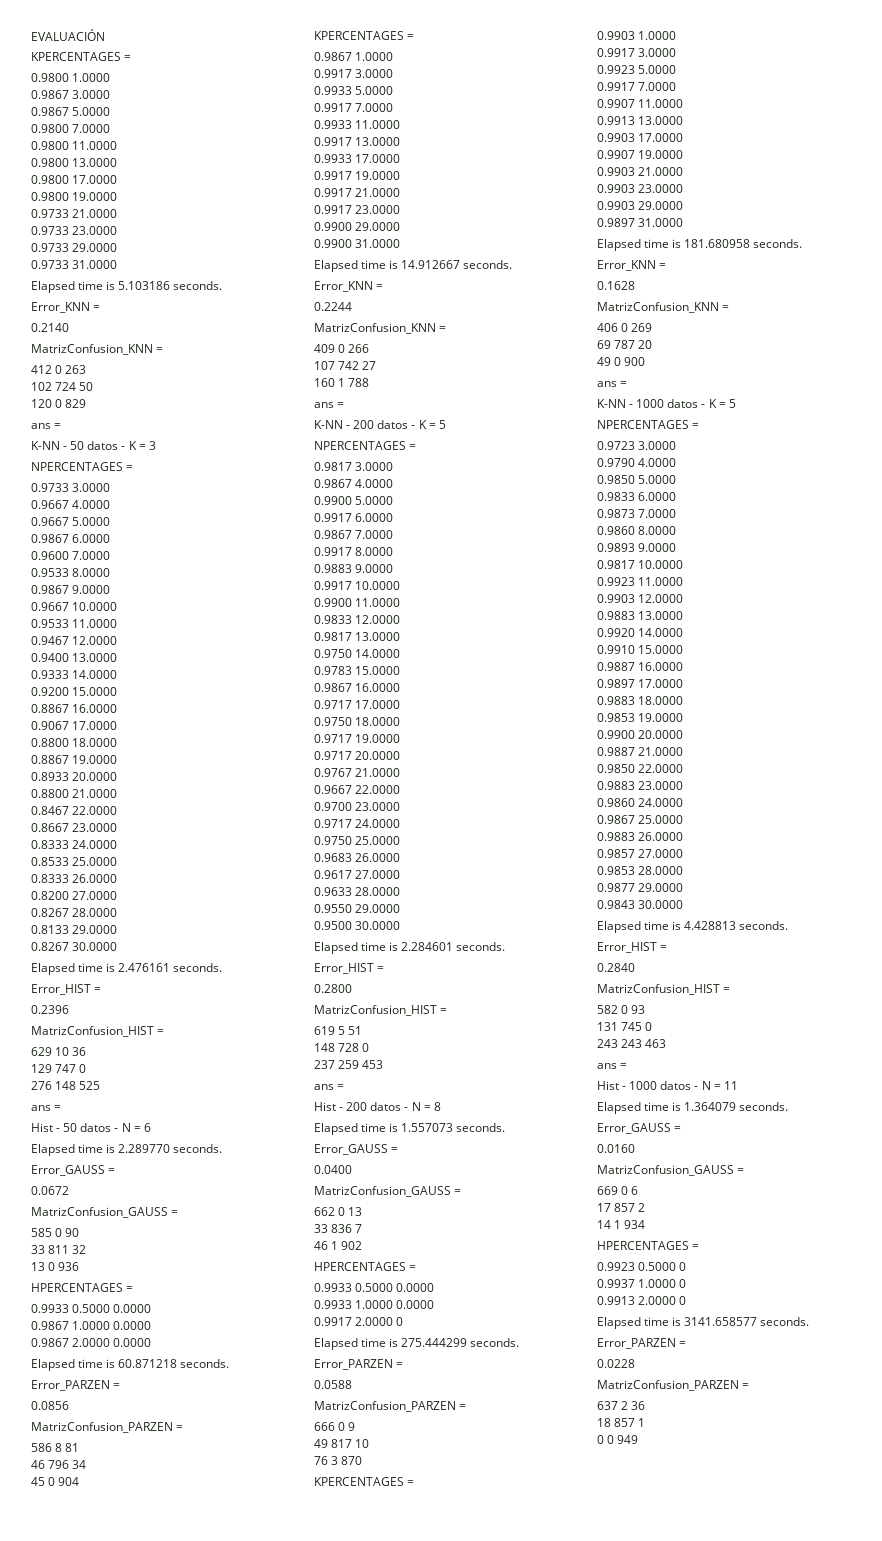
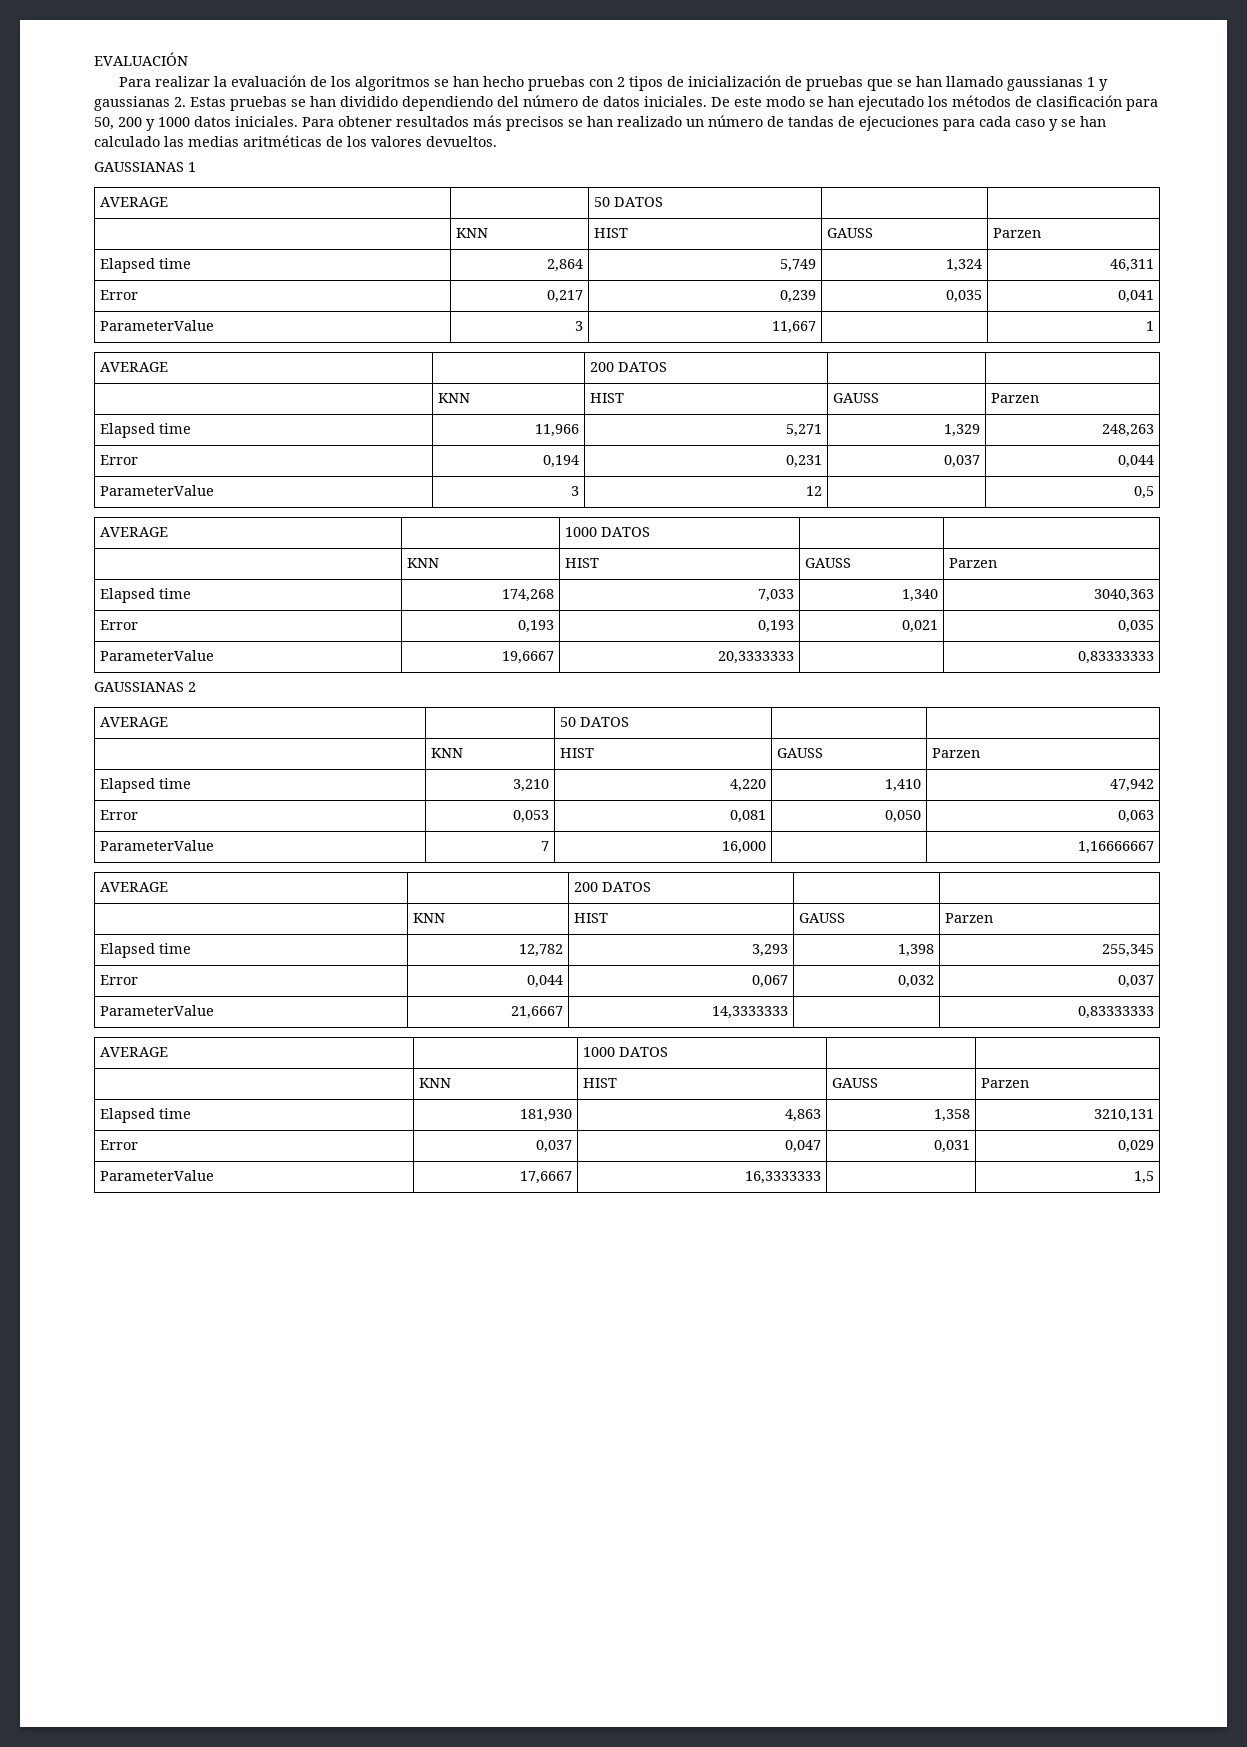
[31,52,132,61] [31,73,111,82] [31,90,111,99] [31,107,111,116] [31,124,111,133] [31,141,118,150] [31,158,118,167] [31,175,118,184] [31,192,118,201] [31,209,118,218] [31,226,118,235] [31,243,118,252] [31,260,118,269] [31,281,223,293] [31,302,101,313] [31,323,69,332] [31,344,164,355] [31,365,87,374] [31,382,94,391] [31,399,87,408] [31,423,62,429] [31,441,156,450] [31,462,134,471] [31,483,111,492] [31,500,111,509] [31,517,111,526] [31,534,111,543] [31,551,111,560] [31,568,111,577] [31,585,111,594] [31,602,118,611] [31,619,118,628] [31,636,118,645] [31,653,118,662] [31,670,118,679] [31,687,118,696] [31,704,118,713] [31,721,118,730] [31,738,118,747] [31,755,118,764] [31,772,118,781] [31,789,118,798] [31,806,118,815] [31,823,118,832] [31,840,118,849] [31,857,118,866] [31,874,118,883] [31,891,118,900] [31,908,118,917] [31,925,118,934] [31,942,118,951] [31,963,223,975] [31,984,102,995] [31,1005,69,1014] [31,1026,165,1037] [31,1047,87,1056] [31,1064,87,1073] [31,1081,101,1090] [31,1105,62,1111] [31,1123,151,1132] [31,1144,223,1156] [31,1165,116,1176] [31,1186,69,1195] [31,1207,179,1218] [31,1228,80,1237] [31,1245,87,1254] [31,1262,80,1271] [31,1283,134,1292] [31,1304,152,1313] [31,1321,152,1330] [31,1338,152,1347] [31,1359,230,1371] [31,1380,121,1391] [31,1401,69,1410] [31,1422,184,1433] [31,1443,80,1452] [31,1460,87,1469] [31,1477,80,1486] [314,31,415,40] [314,52,394,61] [314,69,394,78] [314,86,394,95] [314,103,394,112] [314,120,401,129] [314,137,401,146] [314,154,401,163] [314,171,401,180] [314,188,401,197] [314,205,401,214] [314,222,401,231] [314,239,401,248] [314,260,513,272] [314,281,384,292] [314,302,352,311] [314,323,447,334] [314,344,370,353] [314,361,377,370] [314,378,370,387] [314,402,345,408] [314,420,446,429] [314,441,417,450] [314,462,394,471] [314,479,394,488] [314,496,394,505] [314,513,394,522] [314,530,394,539] [314,547,394,556] [314,564,394,573] [314,581,401,590] [314,598,401,607] [314,615,401,624] [314,632,401,641] [314,649,401,658] [314,666,401,675] [314,683,401,692] [314,700,401,709] [314,717,401,726] [314,734,401,743] [314,751,401,760] [314,768,401,777] [314,785,401,794] [314,802,401,811] [314,819,401,828] [314,836,401,845] [314,853,401,862] [314,870,401,879] [314,887,401,896] [314,904,401,913] [314,921,401,930] [314,942,506,954] [314,963,385,974] [314,984,352,993] [314,1005,448,1016] [314,1026,363,1035] [314,1043,370,1052] [314,1060,384,1069] [314,1084,345,1090] [314,1102,441,1111] [314,1123,506,1135] [314,1144,399,1155] [314,1165,352,1174] [314,1186,462,1197] [314,1207,363,1216] [314,1224,363,1233] [314,1241,363,1250] [314,1262,417,1271] [314,1283,435,1292] [314,1300,435,1309] [314,1317,404,1326] [314,1338,520,1350] [314,1359,404,1370] [314,1380,352,1389] [314,1401,467,1412] [314,1422,356,1431] [314,1439,370,1448] [314,1456,363,1465] [314,1477,415,1486] [597,31,677,40] [597,48,677,57] [597,65,677,74] [597,82,677,91] [597,99,684,108] [597,116,684,125] [597,133,684,142] [597,150,684,159] [597,167,684,176] [597,184,684,193] [597,201,684,210] [597,218,684,227] [597,239,803,251] [597,260,667,271] [597,281,635,290] [597,302,730,313] [597,323,653,332] [597,340,653,349] [597,357,646,366] [597,381,628,387] [597,399,736,408] [597,420,700,429] [597,441,677,450] [597,458,677,467] [597,475,677,484] [597,492,677,501] [597,509,677,518] [597,526,677,535] [597,543,677,552] [597,560,684,569] [597,577,684,586] [597,594,684,603] [597,611,684,620] [597,628,684,637] [597,645,684,654] [597,662,684,671] [597,679,684,688] [597,696,684,705] [597,713,684,722] [597,730,684,739] [597,747,684,756] [597,764,684,773] [597,781,684,790] [597,798,684,807] [597,815,684,824] [597,832,684,841] [597,849,684,858] [597,866,684,875] [597,883,684,892] [597,900,684,909] [597,921,789,933] [597,942,668,953] [597,963,635,972] [597,984,731,995] [597,1005,646,1014] [597,1022,653,1031] [597,1039,667,1048] [597,1063,628,1069] [597,1081,738,1090] [597,1102,789,1114] [597,1123,682,1134] [597,1144,635,1153] [597,1165,745,1176] [597,1186,639,1195] [597,1203,646,1212] [597,1220,646,1229] [597,1241,700,1250] [597,1262,687,1271] [597,1279,687,1288] [597,1296,687,1305] [597,1317,810,1329] [597,1338,687,1349] [597,1359,635,1368] [597,1380,750,1391] [597,1401,646,1410] [597,1418,646,1427] [597,1435,639,1444] KPERCENTAGES = // 0.9800 1.0000 // 0.9867 3.0000 // 0.9867 5.0000 // 0.9800 7.0000 // 0.9800 11.0000 // 0.9800 13.0000 // 0.9800 17.0000 // 0.9800 19.0000 // 0.9733 21.0000 // 0.9733 23.0000 // 0.9733 29.0000 // 0.9733 31.0000 // Elapsed time is 5.103186 seconds. // Error_KNN = // 0.2140 // MatrizConfusion_KNN = // 412 0 263 // 102 724 50 // 120 0 829 // ans = // K-NN - 50 datos - K = 3 // NPERCENTAGES = // 0.9733 3.0000 // 0.9667 4.0000 // 0.9667 5.0000 // 0.9867 6.0000 // 0.9600 7.0000 // 0.9533 8.0000 // 0.9867 9.0000 // 0.9667 10.0000 // 0.9533 11.0000 // 0.9467 12.0000 // 0.9400 13.0000 // 0.9333 14.0000 // 0.9200 15.0000 // 0.8867 16.0000 // 0.9067 17.0000 // 0.8800 18.0000 // 0.8867 19.0000 // 0.8933 20.0000 // 0.8800 21.0000 // 0.8467 22.0000 // 0.8667 23.0000 // 0.8333 24.0000 // 0.8533 25.0000 // 0.8333 26.0000 // 0.8200 27.0000 // 0.8267 28.0000 // 0.8133 29.0000 // 0.8267 30.0000 // Elapsed time is 2.476161 seconds. // Error_HIST = // 0.2396 // MatrizConfusion_HIST = // 629 10 36 // 129 747 0 // 276 148 525 // ans = // Hist - 50 datos - N = 6 // Elapsed time is 2.289770 seconds. // Error_GAUSS = // 0.0672 // MatrizConfusion_GAUSS = // 585 0 90 // 33 811 32 // 13 0 936 // HPERCENTAGES = // 0.9933 0.5000 0.0000 // 0.9867 1.0000 0.0000 // 0.9867 2.0000 0.0000 // Elapsed time is 60.871218 seconds. // Error_PARZEN = // 0.0856 // MatrizConfusion_PARZEN = // 586 8 81 // 46 796 34 // 45 0 904 // KPERCENTAGES = // 0.9867 1.0000 // 0.9917 3.0000 // 0.9933 5.0000 // 0.9917 7.0000 // 0.9933 11.0000 // 0.9917 13.0000 // 0.9933 17.0000 // 0.9917 19.0000 // 0.9917 21.0000 // 0.9917 23.0000 // 0.9900 29.0000 // 0.9900 31.0000 // Elapsed time is 14.912667 seconds. // Error_KNN = // 0.2244 // MatrizConfusion_KNN = // 409 0 266 // 107 742 27 // 160 1 788 // ans = // K-NN - 200 datos - K = 5 // NPERCENTAGES = // 0.9817 3.0000 // 0.9867 4.0000 // 0.9900 5.0000 // 0.9917 6.0000 // 0.9867 7.0000 // 0.9917 8.0000 // 0.9883 9.0000 // 0.9917 10.0000 // 0.9900 11.0000 // 0.9833 12.0000 // 0.9817 13.0000 // 0.9750 14.0000 // 0.9783 15.0000 // 0.9867 16.0000 // 0.9717 17.0000 // 0.9750 18.0000 // 0.9717 19.0000 // 0.9717 20.0000 // 0.9767 21.0000 // 0.9667 22.0000 // 0.9700 23.0000 // 0.9717 24.0000 // 0.9750 25.0000 // 0.9683 26.0000 // 0.9617 27.0000 // 0.9633 28.0000 // 0.9550 29.0000 // 0.9500 30.0000 // Elapsed time is 2.284601 seconds. // Error_HIST = // 0.2800 // MatrizConfusion_HIST = // 619 5 51 // 148 728 0 // 237 259 453 // ans = // Hist - 200 datos - N = 8 // Elapsed time is 1.557073 seconds. // Error_GAUSS = // 0.0400 // MatrizConfusion_GAUSS = // 662 0 13 // 33 836 7 // 46 1 902 // HPERCENTAGES = // 0.9933 0.5000 0.0000 // 0.9933 1.0000 0.0000 // 0.9917 2.0000 0 // Elapsed time is 275.444299 seconds. // Error_PARZEN = // 0.0588 // MatrizConfusion_PARZEN = // 666 0 9 // 49 817 10 // 76 3 870 // KPERCENTAGES = // 0.9903 1.0000 // 0.9917 3.0000 // 0.9923 5.0000 // 0.9917 7.0000 // 0.9907 11.0000 // 0.9913 13.0000 // 0.9903 17.0000 // 0.9907 19.0000 // 0.9903 21.0000 // 0.9903 23.0000 // 0.9903 29.0000 // 0.9897 31.0000 // Elapsed time is 181.680958 seconds. // Error_KNN = // 0.1628 // MatrizConfusion_KNN = // 406 0 269 // 69 787 20 // 49 0 900 // ans = // K-NN - 1000 datos - K = 5 // NPERCENTAGES = // 0.9723 3.0000 // 0.9790 4.0000 // 0.9850 5.0000 // 0.9833 6.0000 // 0.9873 7.0000 // 0.9860 8.0000 // 0.9893 9.0000 // 0.9817 10.0000 // 0.9923 11.0000 // 0.9903 12.0000 // 0.9883 13.0000 // 0.9920 14.0000 // 0.9910 15.0000 // 0.9887 16.0000 // 0.9897 17.0000 // 0.9883 18.0000 // 0.9853 19.0000 // 0.9900 20.0000 // 0.9887 21.0000 // 0.9850 22.0000 // 0.9883 23.0000 // 0.9860 24.0000 // 0.9867 25.0000 // 0.9883 26.0000 // 0.9857 27.0000 // 0.9853 28.0000 // 0.9877 29.0000 // 0.9843 30.0000 // Elapsed time is 4.428813 seconds. // Error_HIST = // 0.2840 // MatrizConfusion_HIST = // 582 0 93 // 131 745 0 // 243 243 463 // ans = // Hist - 1000 datos - N = 11 // Elapsed time is 1.364079 seconds. // Error_GAUSS = // 0.0160 // MatrizConfusion_GAUSS = // 669 0 6 // 17 857 2 // 14 1 934 // HPERCENTAGES = // 0.9923 0.5000 0 // 0.9937 1.0000 0 // 0.9913 2.0000 0 // Elapsed time is 3141.658577 seconds. // Error_PARZEN = // 0.0228 // MatrizConfusion_PARZEN = // 637 2 36 // 18 857 1 // 0 0 949 -> [119,75,1109,91] [94,95,1158,111] [94,115,1106,131] [94,135,497,147] [94,162,196,172] [100,197,169,207] [594,197,664,207] [456,228,489,238] [594,228,629,238] [827,228,874,238] [993,228,1042,238] [100,258,192,273] [546,259,583,272] [779,259,816,272] [945,259,982,272] [1109,259,1154,272] [100,290,139,300] [546,290,583,303] [779,290,816,303] [945,290,982,303] [1117,290,1154,303] [100,320,215,331] [574,321,583,331] [771,321,816,334] [1145,321,1154,331] [100,362,169,372] [590,362,668,372] [438,393,471,403] [590,393,625,403] [833,393,880,403] [991,393,1040,403] [100,423,192,438] [534,424,579,437] [785,424,822,437] [943,424,980,437] [1101,424,1154,437] [100,455,139,465] [542,455,579,468] [785,455,822,468] [943,455,980,468] [1117,455,1154,468] [100,485,215,496] [570,486,579,496] [805,486,822,496] [1133,486,1154,499] [100,527,169,537] [565,527,651,537] [407,558,440,568] [565,558,600,568] [805,558,852,568] [949,558,998,568] [100,588,192,603] [501,589,554,602] [757,589,794,602] [901,589,938,602] [1093,589,1154,602] [100,620,139,630] [517,620,554,633] [757,620,794,633] [901,620,938,633] [1117,620,1154,633] [100,650,215,661] [501,651,554,664] [717,651,794,664] [1077,651,1154,664] [94,682,196,692] [100,717,169,727] [560,717,630,727] [431,748,464,758] [560,748,595,758] [777,748,824,758] [932,748,981,758] [100,778,192,793] [512,779,549,792] [729,779,766,792] [884,779,921,792] [1109,779,1154,792] [100,810,139,820] [512,810,549,823] [729,810,766,823] [884,810,921,823] [1117,810,1154,823] [100,840,215,851] [540,841,549,851] [721,841,766,854] [1077,841,1154,854] [100,882,169,892] [574,882,652,892] [413,913,446,923] [574,913,609,923] [799,913,846,923] [945,913,994,923] [100,943,192,958] [518,944,563,957] [751,944,788,957] [897,944,934,957] [1101,944,1154,957] [100,975,139,985] [526,975,563,988] [751,975,788,988] [897,975,934,988] [1117,975,1154,988] [100,1005,215,1016] [510,1006,563,1019] [711,1006,788,1019] [1077,1006,1154,1019] [100,1047,169,1057] [583,1047,669,1057] [419,1078,452,1088] [583,1078,618,1088] [832,1078,879,1088] [981,1078,1030,1088] [100,1108,192,1123] [519,1109,572,1122] [784,1109,821,1122] [933,1109,970,1122] [1093,1109,1154,1122] [100,1140,139,1150] [535,1140,572,1153] [784,1140,821,1153] [933,1140,970,1153] [1117,1140,1154,1153] [100,1170,215,1181] [519,1171,572,1184] [744,1171,821,1184] [1133,1171,1154,1184] Para realizar la evaluación de los algoritmos se han hecho pruebas con 2 tipos de inicialización de pruebas que se han llamado gaussianas 1 y gaussianas 2. Estas pruebas se han dividido dependiendo del número de datos iniciales. De este modo se han ejecutado los métodos de clasificación para 50, 200 y 1000 datos iniciales. Para obtener resultados más precisos se han realizado un número de tandas de ejecuciones para cada caso y se han calculado las medias aritméticas de los valores devueltos. // GAUSSIANAS 1 // AVERAGE | | 50 DATOS | | // | KNN | HIST | GAUSS | Parzen // Elapsed time | 2,864 | 5,749 | 1,324 | 46,311 // Error | 0,217 | 0,239 | 0,035 | 0,041 // ParameterValue | 3 | 11,667 | | 1 // AVERAGE | | 200 DATOS | | // | KNN | HIST | GAUSS | Parzen // Elapsed time | 11,966 | 5,271 | 1,329 | 248,263 // Error | 0,194 | 0,231 | 0,037 | 0,044 // ParameterValue | 3 | 12 | | 0,5 // AVERAGE | | 1000 DATOS | | // | KNN | HIST | GAUSS | Parzen // Elapsed time | 174,268 | 7,033 | 1,340 | 3040,363 // Error | 0,193 | 0,193 | 0,021 | 0,035 // ParameterValue | 19,6667 | 20,3333333 | | 0,83333333 // GAUSSIANAS 2 // AVERAGE | | 50 DATOS | | // | KNN | HIST | GAUSS | Parzen // Elapsed time | 3,210 | 4,220 | 1,410 | 47,942 // Error | 0,053 | 0,081 | 0,050 | 0,063 // ParameterValue | 7 | 16,000 | | 1,16666667 // AVERAGE | | 200 DATOS | | // | KNN | HIST | GAUSS | Parzen // Elapsed time | 12,782 | 3,293 | 1,398 | 255,345 // Error | 0,044 | 0,067 | 0,032 | 0,037 // ParameterValue | 21,6667 | 14,3333333 | | 0,83333333 // AVERAGE | | 1000 DATOS | | // | KNN | HIST | GAUSS | Parzen // Elapsed time | 181,930 | 4,863 | 1,358 | 3210,131 // Error | 0,037 | 0,047 | 0,031 | 0,029 // ParameterValue | 17,6667 | 16,3333333 | | 1,5

